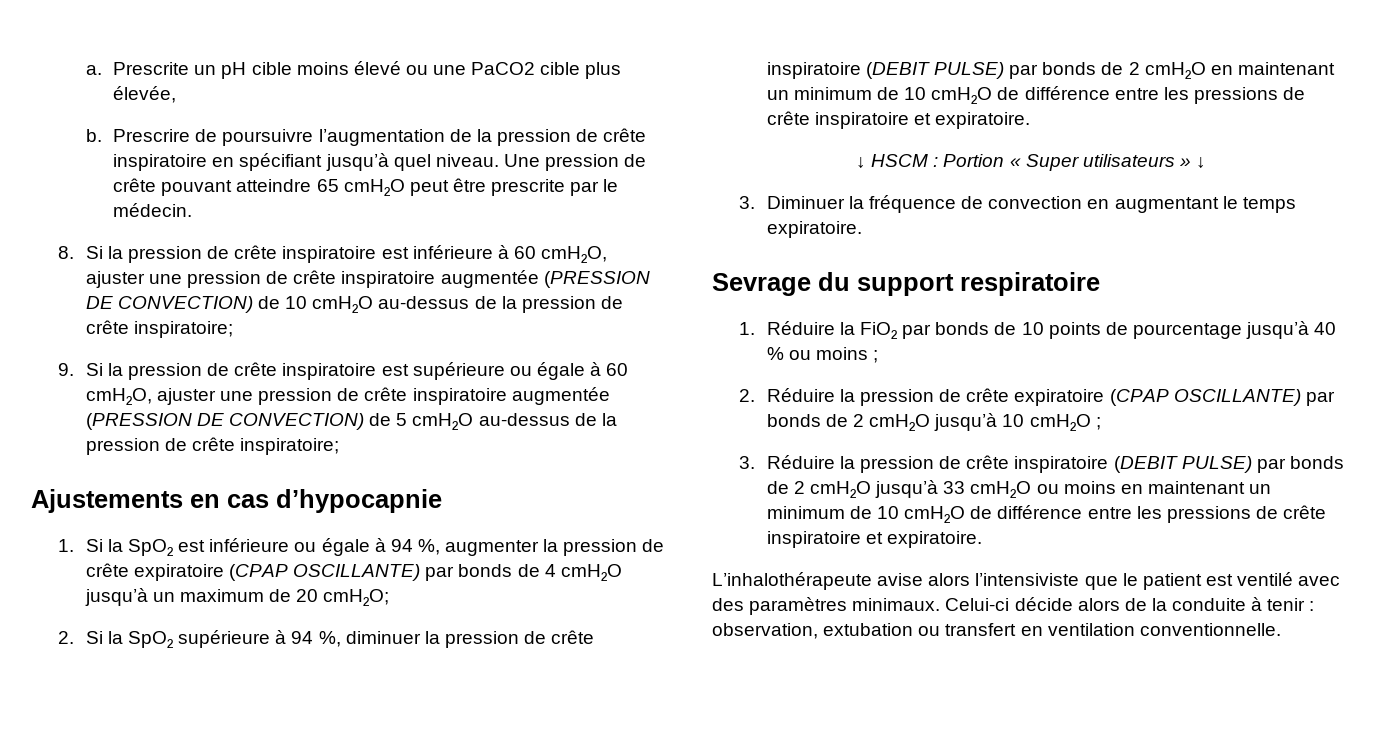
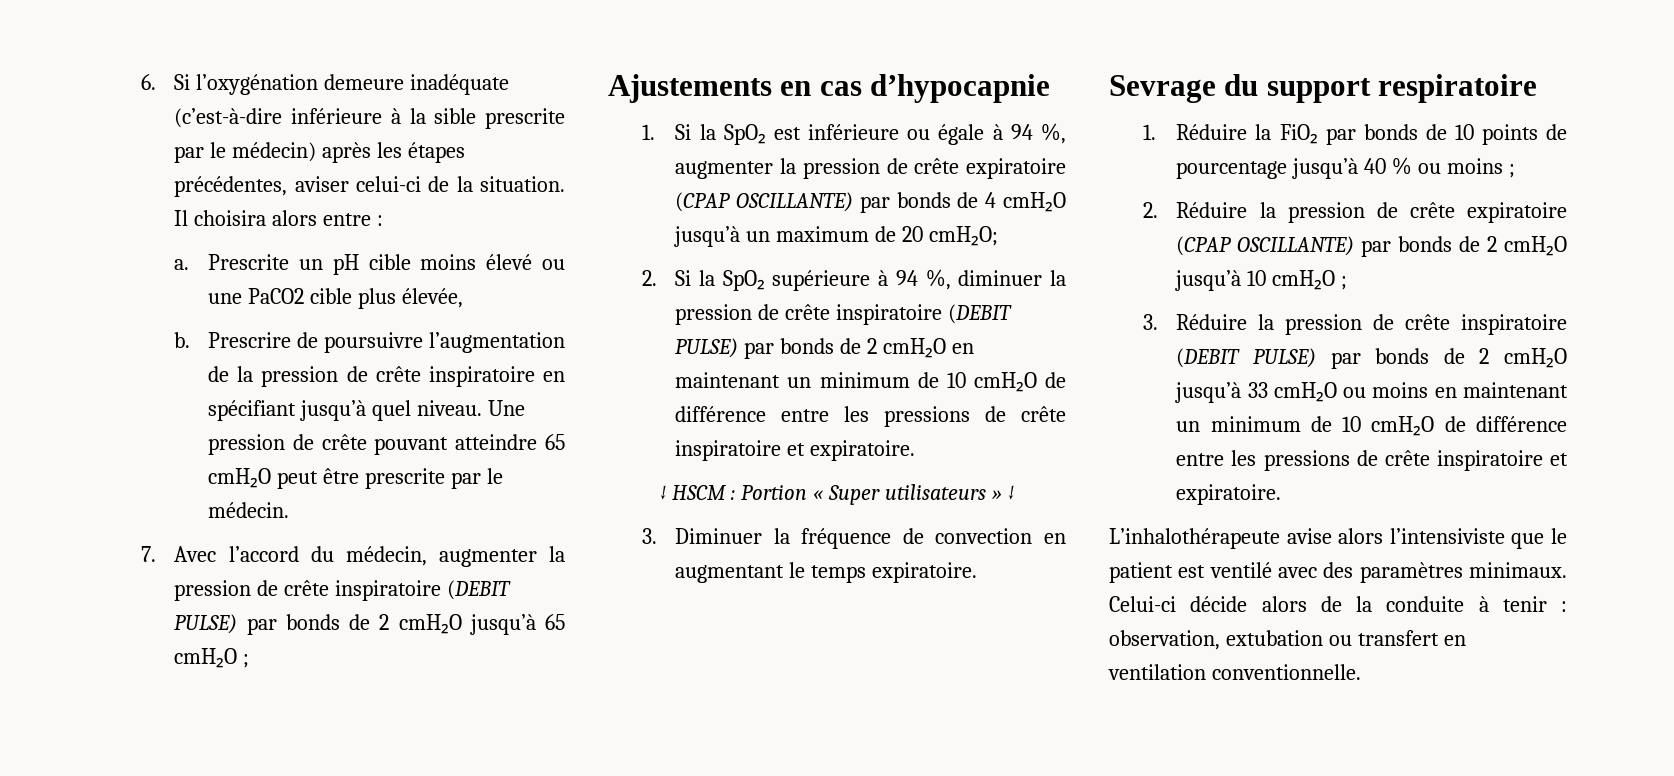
(85, 70) none -> [140,74,510,95] [174,108,565,129] [174,142,466,163] [174,176,565,197] [174,210,384,226] 6. Si l’oxygénation demeure inadéquate (c’est-à-dire inférieure à la sible prescrite par le médecin) après les étapes précédentes, aviser celui-ci de la situation. Il choisira alors entre : //
[58,245,608,263] [85,270,650,288] [85,296,623,313] [85,320,233,338] [58,362,629,380] [85,387,610,405] [85,413,617,430] [85,437,340,455] 8. Si la pression de crête inspiratoire est inférieure à 60 cmH₂O, ajuster une pression de crête inspiratoire augmentée (PRESSION DE CONVECTION) de 10 cmH₂O au-dessus de la pression de crête inspiratoire; // 9. Si la pression de crête inspiratoire est supérieure ou égale à 60 cmH₂O, ajuster une pression de crête inspiratoire augmentée (PRESSION DE CONVECTION) de 5 cmH₂O au-dessus de la pression de crête inspiratoire; -> [140,546,565,567] [174,580,512,601] [174,614,565,635] [174,648,250,668] 7. Avec l’accord du médecin, augmenter la pression de crête inspiratoire (DEBIT PULSE) par bonds de 2 cmH₂O jusqu’à 65 cmH₂O ;

